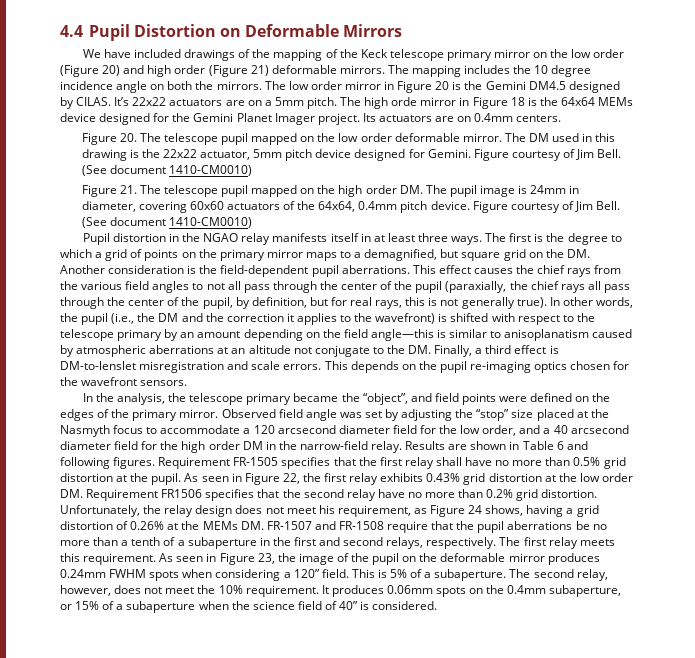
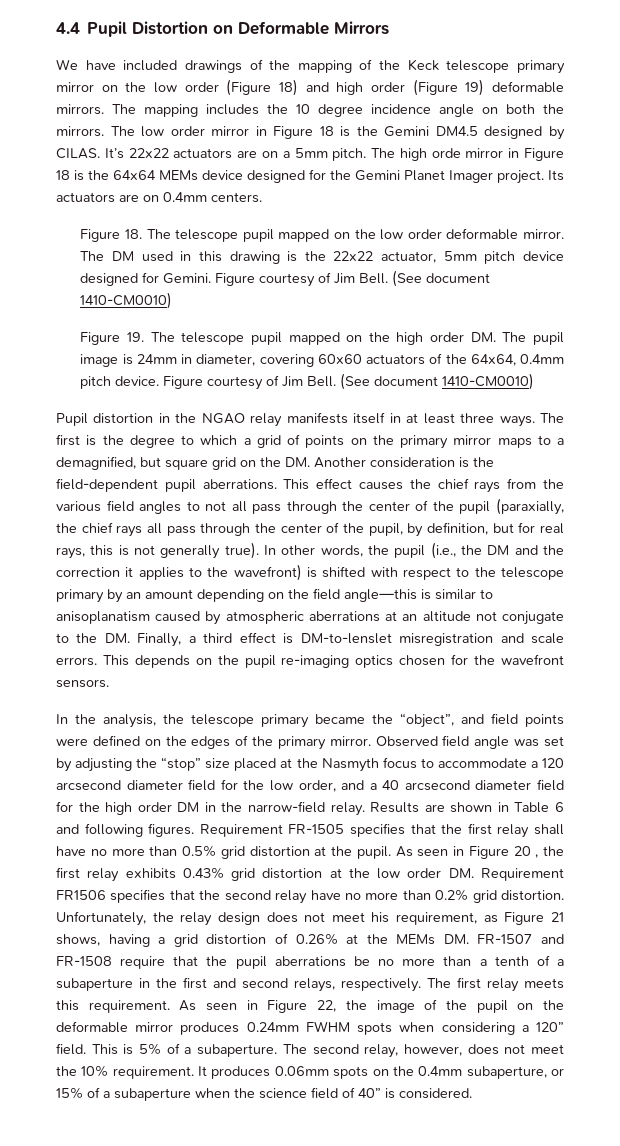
[102,65,121,76] 20) -> [279,79,298,96] 18)
[250,65,269,76] 21) -> [465,79,485,96] 19)
[435,81,450,90] 20 -> [319,126,334,136] 18
[119,133,137,142] 20. -> [125,229,143,239] 18.
[119,185,137,194] 21. -> [127,332,145,342] 19.
[282,473,300,484] 22, -> [513,846,539,858] 20 ,
[468,505,483,514] 24 -> [550,912,564,922] 21
[257,553,275,564] 23, -> [317,1000,337,1012] 22,

